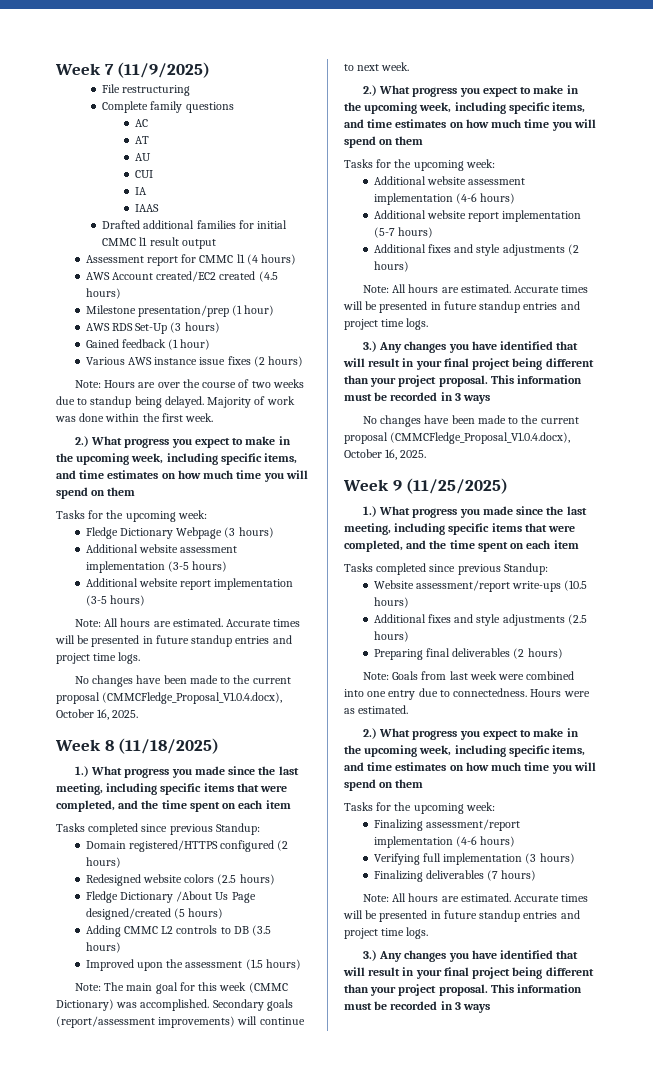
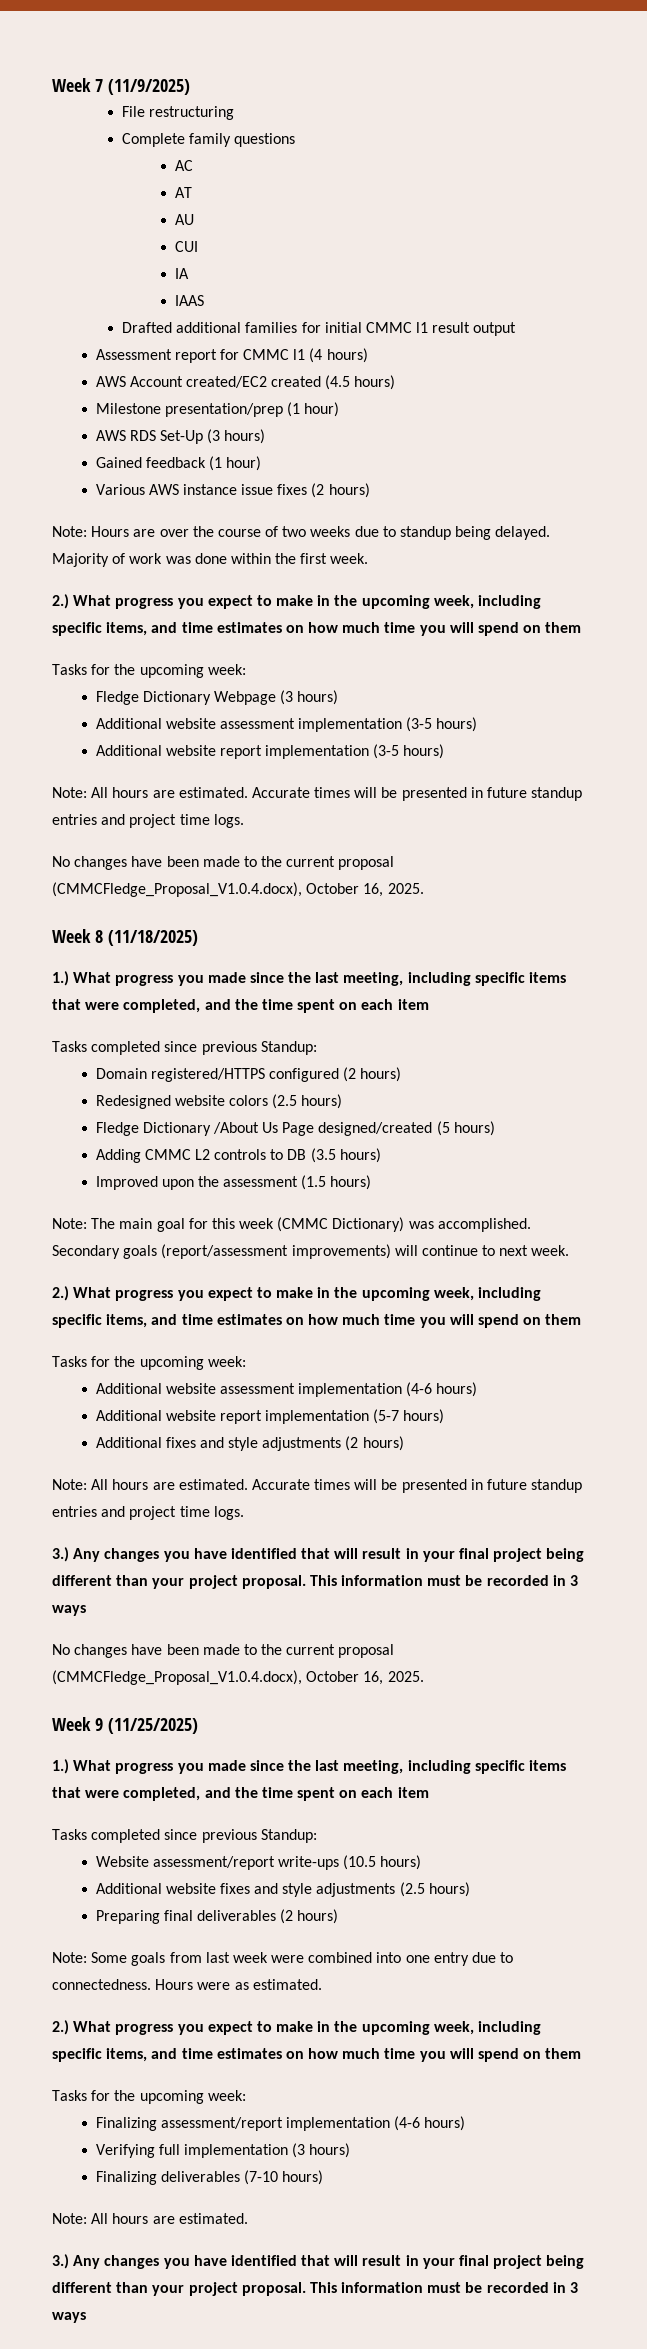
(426, 618) none -> [165,1883,216,1894] website
[392,671,419,680] Goals -> [91,1952,166,1966] Some goals
[487,870,537,881] [362,893,589,902] [343,910,580,922] [344,927,429,939] (7 hours) // Note: All hours are estimated. Accurate times will be presented in future standup entries and project time logs. -> [243,2170,324,2185] [52,2213,248,2224] (7-10 hours) // Note: All hours are estimated.

